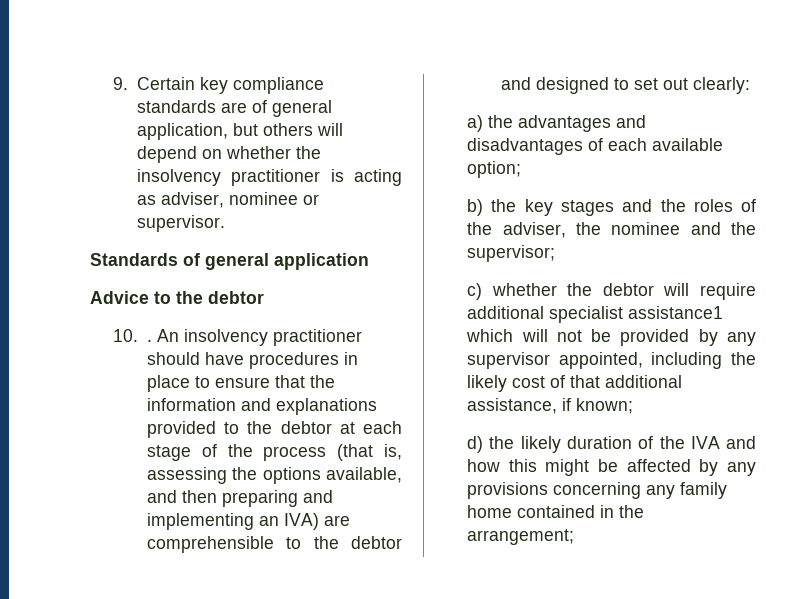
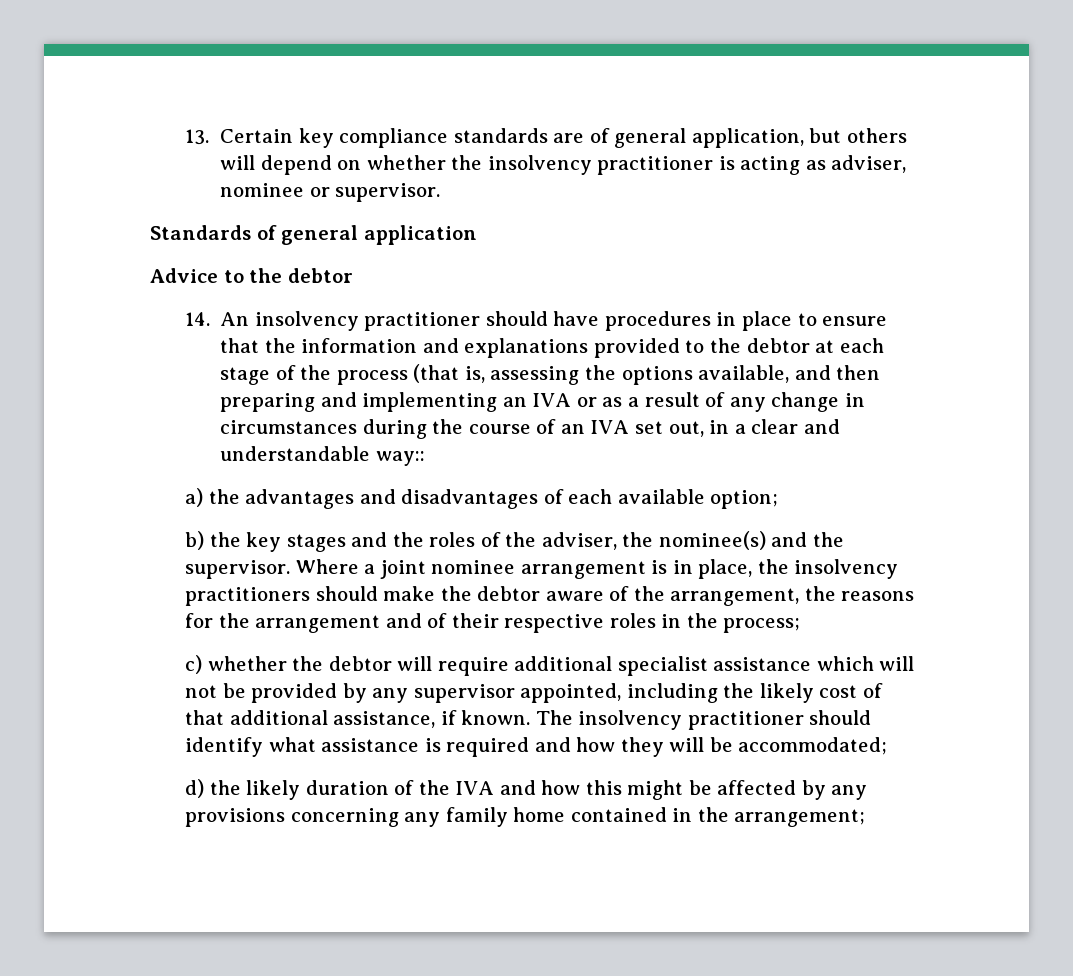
[113,77,129,90] 9. -> [185,129,210,145] 13.
[113,329,152,342] 10. . -> [185,312,211,326] 14.
[283,513,350,530] [146,536,402,553] [500,77,750,94] IVA) are comprehensible to the debtor and designed to set out clearly: -> [532,392,865,412] [220,419,840,439] [220,446,425,466] IVA or as a result of any change in circumstances during the course of an IVA set out, in a clear and understandable way::
[611,222,756,235] [467,245,556,262] nominee and the supervisor; -> [658,531,844,550] [185,559,899,579] [185,586,915,606] [185,613,801,633] nominee(s) and the supervisor. Where a joint nominee arrangement is in place, the insolvency practitioners should make the debtor aware of the arrangement, the reasons for the arrangement and of their respective roles in the process;
[628,306,724,319] assistance1 -> [713,657,812,671] assistance
[576,398,634,414] known; -> [461,710,872,730] [185,737,888,757] known. The insolvency practitioner should identify what assistance is required and how they will be accommodated;

